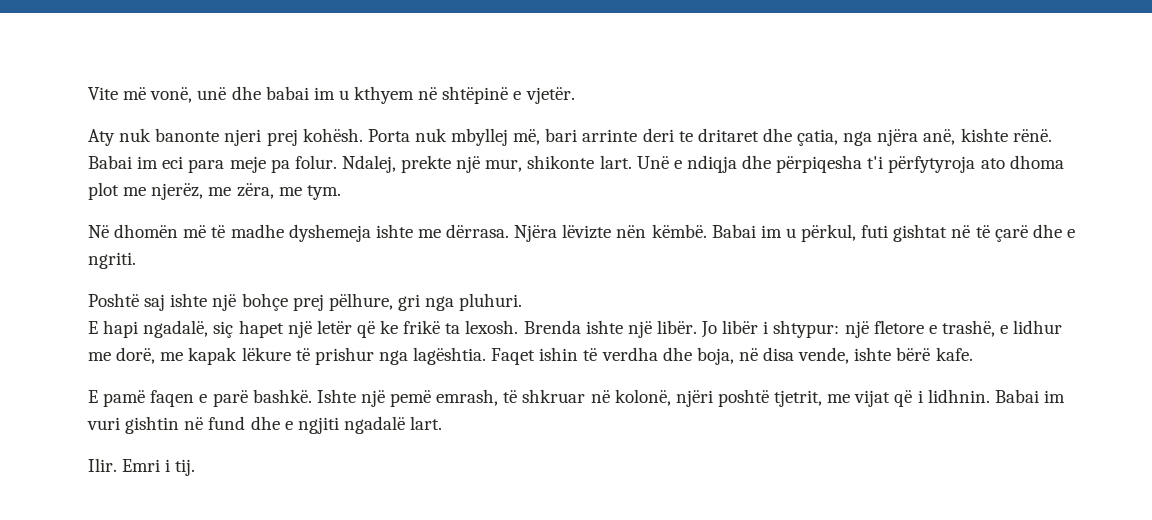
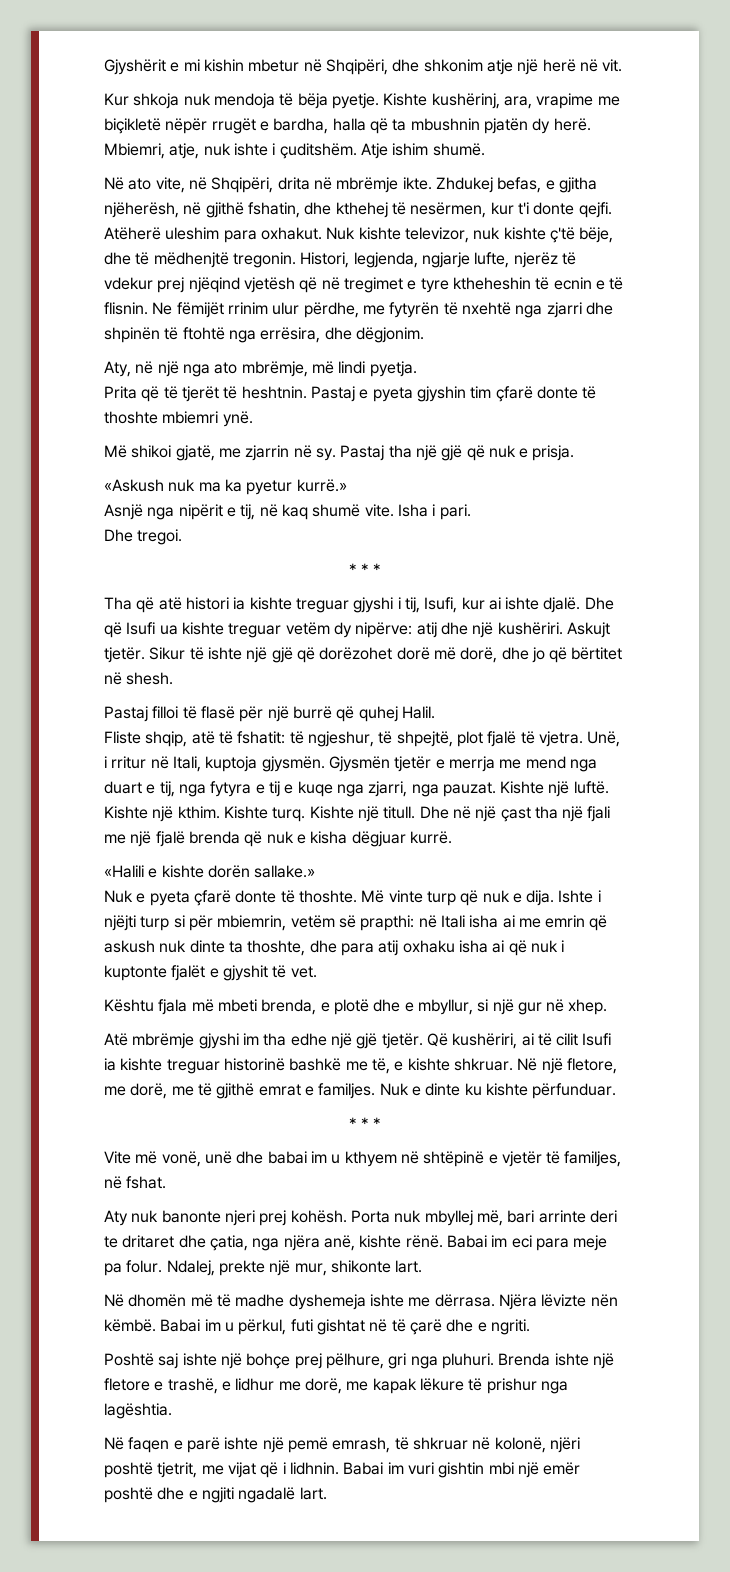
(88, 93) none -> [104,59,623,75] [104,93,620,109] [104,118,591,134] [104,143,485,159] [104,177,597,193] [104,202,612,218] [104,227,614,243] [104,252,576,268] [104,277,624,293] [104,302,613,318] [104,327,424,343] [104,361,417,377] [104,386,597,402] [104,411,253,427] [104,445,575,461] [104,479,347,495] [104,504,471,520] [104,529,183,545] [348,563,382,575] [104,597,614,613] [104,622,610,638] [104,647,623,663] [104,672,174,685] [104,706,435,722] [104,731,621,747] [104,756,597,772] [104,781,609,797] [104,806,611,822] [104,831,452,847] [104,865,316,878] [104,890,601,906] [104,915,608,931] [104,940,565,956] [104,965,317,981] [104,999,608,1015] [104,1033,612,1049] [104,1058,617,1074] [104,1083,617,1099] [348,1117,382,1129] Gjyshërit e mi kishin mbetur në Shqipëri, dhe shkonim atje një herë në vit. // Kur shkoja nuk mendoja të bëja pyetje. Kishte kushërinj, ara, vrapime me biçikletë nëpër rrugët e bardha, halla që ta mbushnin pjatën dy herë. Mbiemri, atje, nuk ishte i çuditshëm. Atje ishim shumë. // Në ato vite, në Shqipëri, drita në mbrëmje ikte. Zhdukej befas, e gjitha njëherësh, në gjithë fshatin, dhe kthehej të nesërmen, kur t'i donte qejfi. Atëherë uleshim para oxhakut. Nuk kishte televizor, nuk kishte ç'të bëje, dhe të mëdhenjtë tregonin. Histori, legjenda, ngjarje lufte, njerëz të vdekur prej njëqind vjetësh që në tregimet e tyre ktheheshin të ecnin e të flisnin. Ne fëmijët rrinim ulur përdhe, me fytyrën të nxehtë nga zjarri dhe shpinën të ftohtë nga errësira, dhe dëgjonim. // Aty, në një nga ato mbrëmje, më lindi pyetja. // Prita që të tjerët të heshtnin. Pastaj e pyeta gjyshin tim çfarë donte të thoshte mbiemri ynë. // Më shikoi gjatë, me zjarrin në sy. Pastaj tha një gjë që nuk e prisja. // «Askush nuk ma ka pyetur kurrë.» // Asnjë nga nipërit e tij, në kaq shumë vite. Isha i pari. // Dhe tregoi. // * * * // Tha që atë histori ia kishte treguar gjyshi i tij, Isufi, kur ai ishte djalë. Dhe që Isufi ua kishte treguar vetëm dy nipërve: atij dhe një kushëriri. Askujt tjetër. Sikur të ishte një gjë që dorëzohet dorë më dorë, dhe jo që bërtitet në shesh. // Pastaj filloi të flasë për një burrë që quhej Halil. // Fliste shqip, atë të fshatit: të ngjeshur, të shpejtë, plot fjalë të vjetra. Unë, i rritur në Itali, kuptoja gjysmën. Gjysmën tjetër e merrja me mend nga duart e tij, nga fytyra e tij e kuqe nga zjarri, nga pauzat. Kishte një luftë. Kishte një kthim. Kishte turq. Kishte një titull. Dhe në një çast tha një fjali me një fjalë brenda që nuk e kisha dëgjuar kurrë. // «Halili e kishte dorën sallake.» // Nuk e pyeta çfarë donte të thoshte. Më vinte turp që nuk e dija. Ishte i njëjti turp si për mbiemrin, vetëm së prapthi: në Itali isha ai me emrin që askush nuk dinte ta thoshte, dhe para atij oxhaku isha ai që nuk i kuptonte fjalët e gjyshit të vet. // Kështu fjala më mbeti brenda, e plotë dhe e mbyllur, si një gur në xhep. // Atë mbrëmje gjyshi im tha edhe një gjë tjetër. Që kushëriri, ai të cilit Isufi ia kishte treguar historinë bashkë me të, e kishte shkruar. Në një fletore, me dorë, me të gjithë emrat e familjes. Nuk e dinte ku kishte përfunduar. // * * * //
[525,87,575,104] vjetër. -> [501,1151,622,1167] [104,1176,167,1189] vjetër të familjes, në fshat.
[636,155,1064,173] [88,182,341,200] Unë e ndiqja dhe përpiqesha t'i përfytyroja ato dhoma plot me njerëz, me zëra, me tym. -> (423, 1266) none
[88,320,840,338] // E hapi ngadalë, siç hapet një letër që ke frikë ta lexosh. Brenda ishte një libër. Jo libër i shtypur: -> [498,1353,589,1366] Brenda ishte
[491,347,973,365] [88,390,146,407] Faqet ishin të verdha dhe boja, në disa vende, ishte bërë kafe. // E pamë -> [104,1437,124,1450] // Në
[252,389,356,403] bashkë. Ishte -> [224,1437,259,1450] ishte
[184,416,246,430] në fund -> [488,1462,581,1478] [104,1487,153,1503] mbi një emër poshtë
[88,458,196,476] // Ilir. Emri i tij. -> (327, 1493) none

